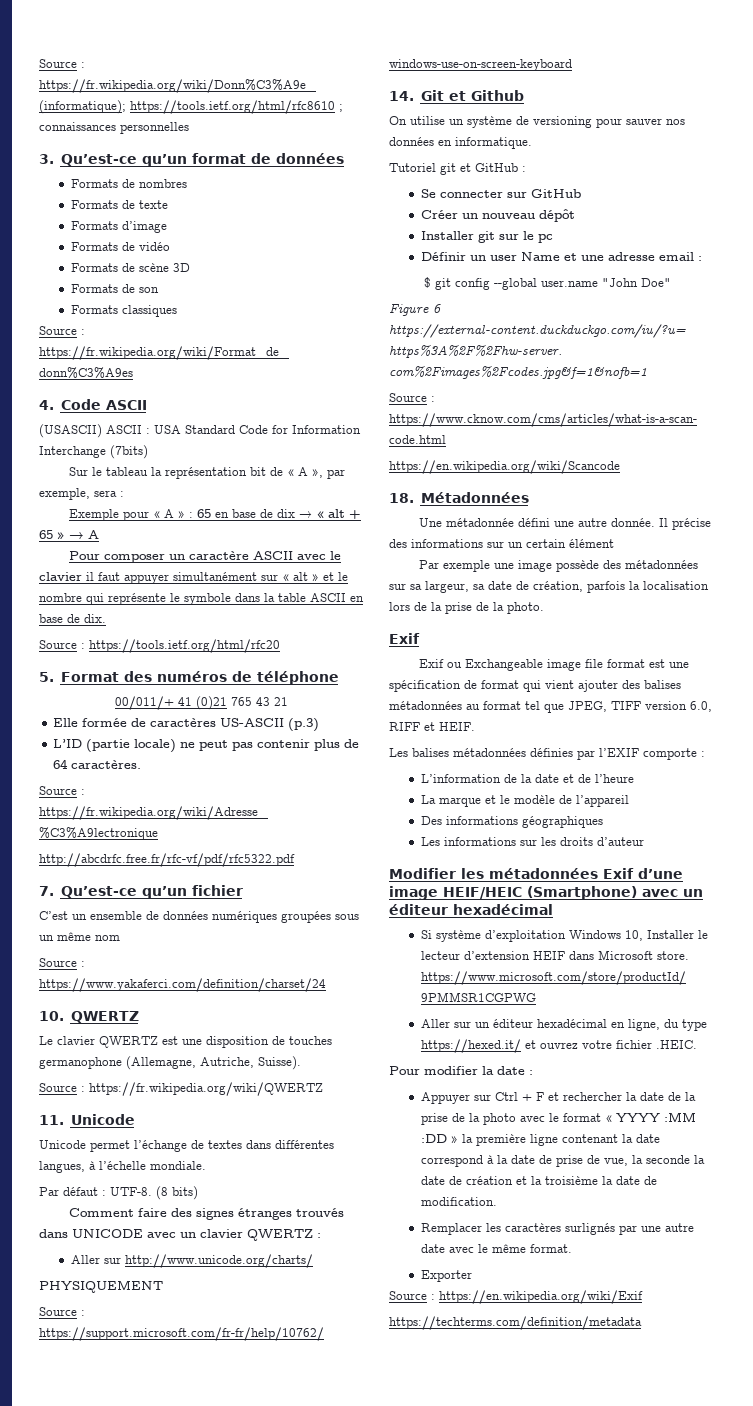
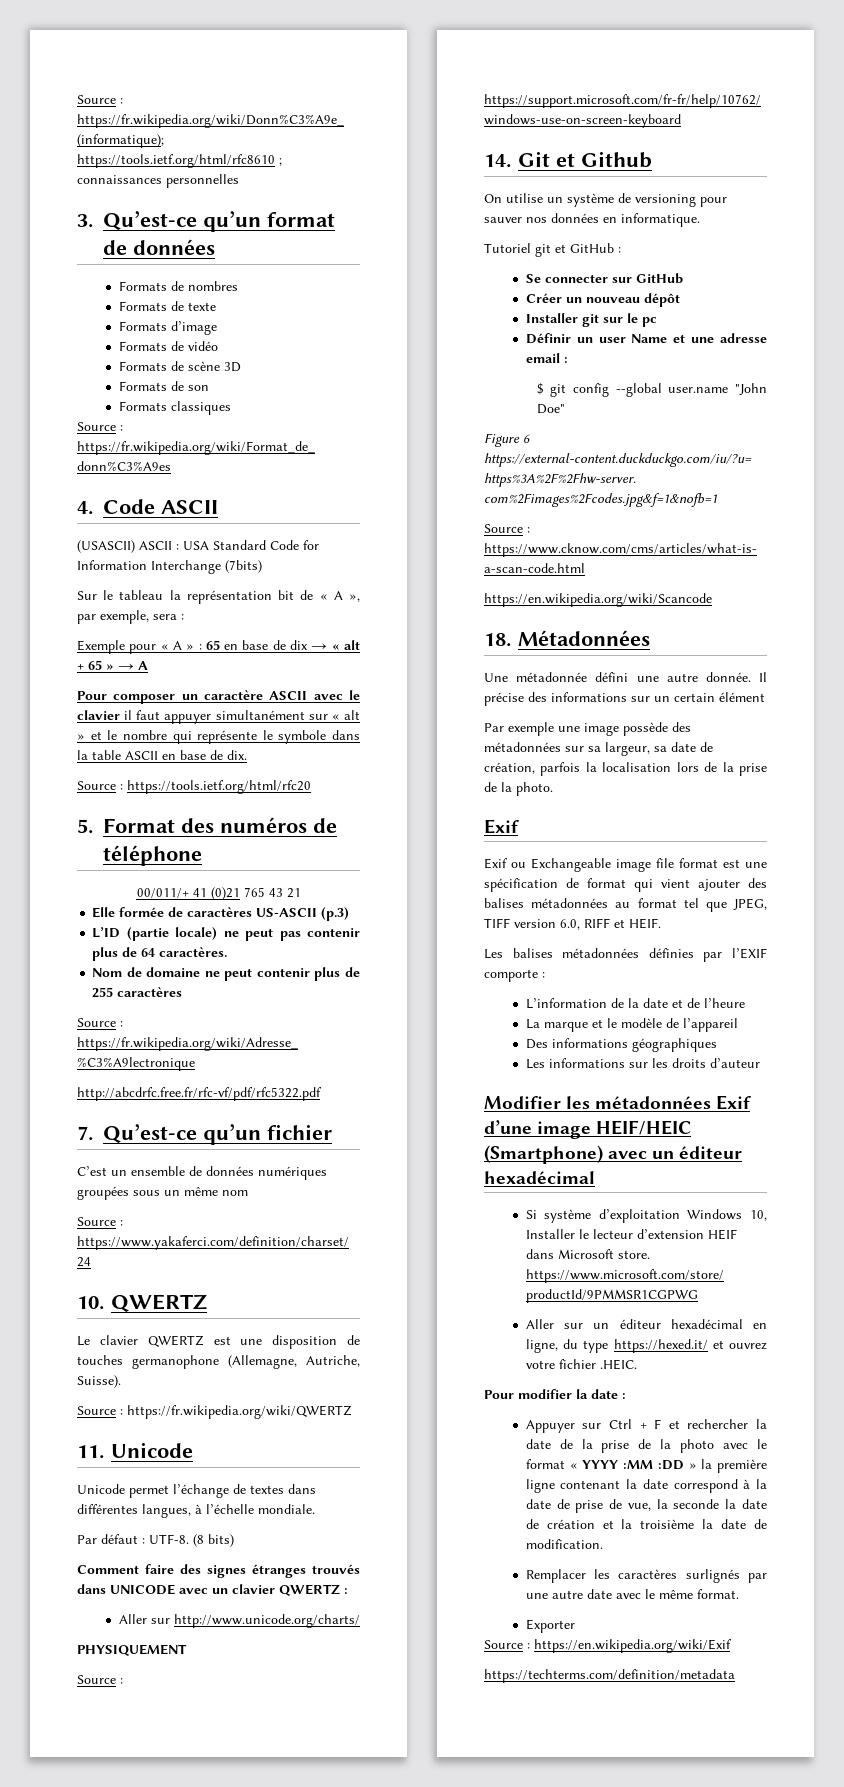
(142, 764) none -> [92,967,360,981] [92,987,183,998] // Nom de domaine ne peut contenir plus de 255 caractères

